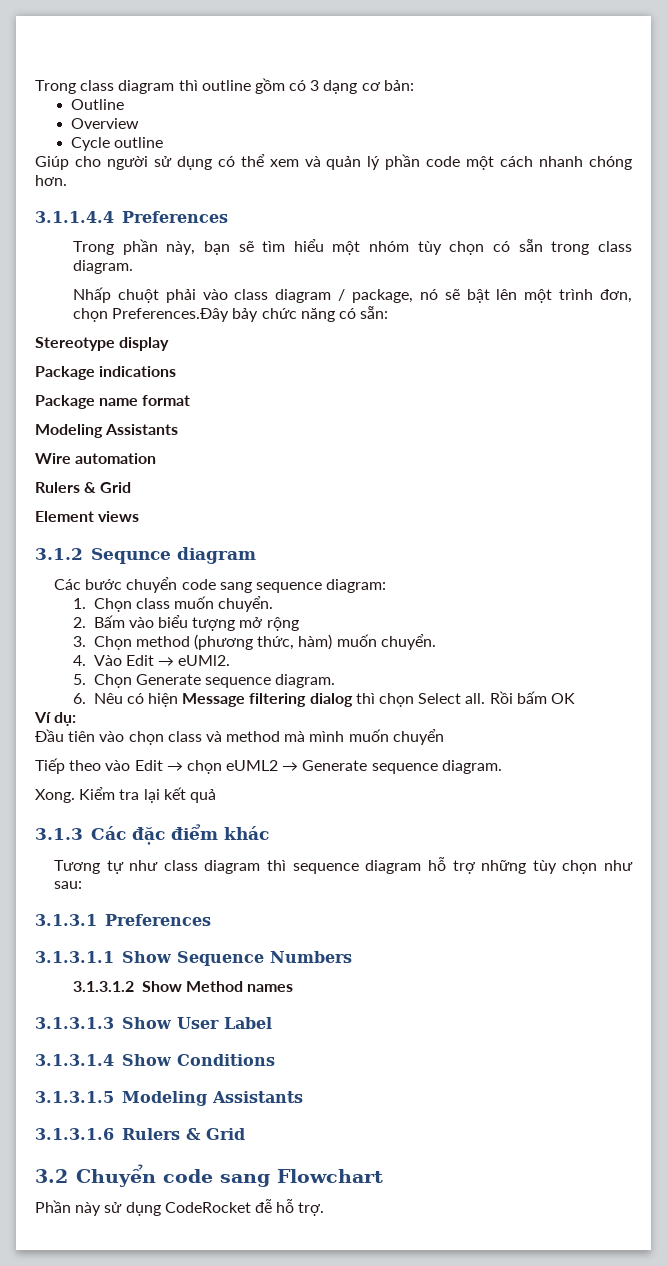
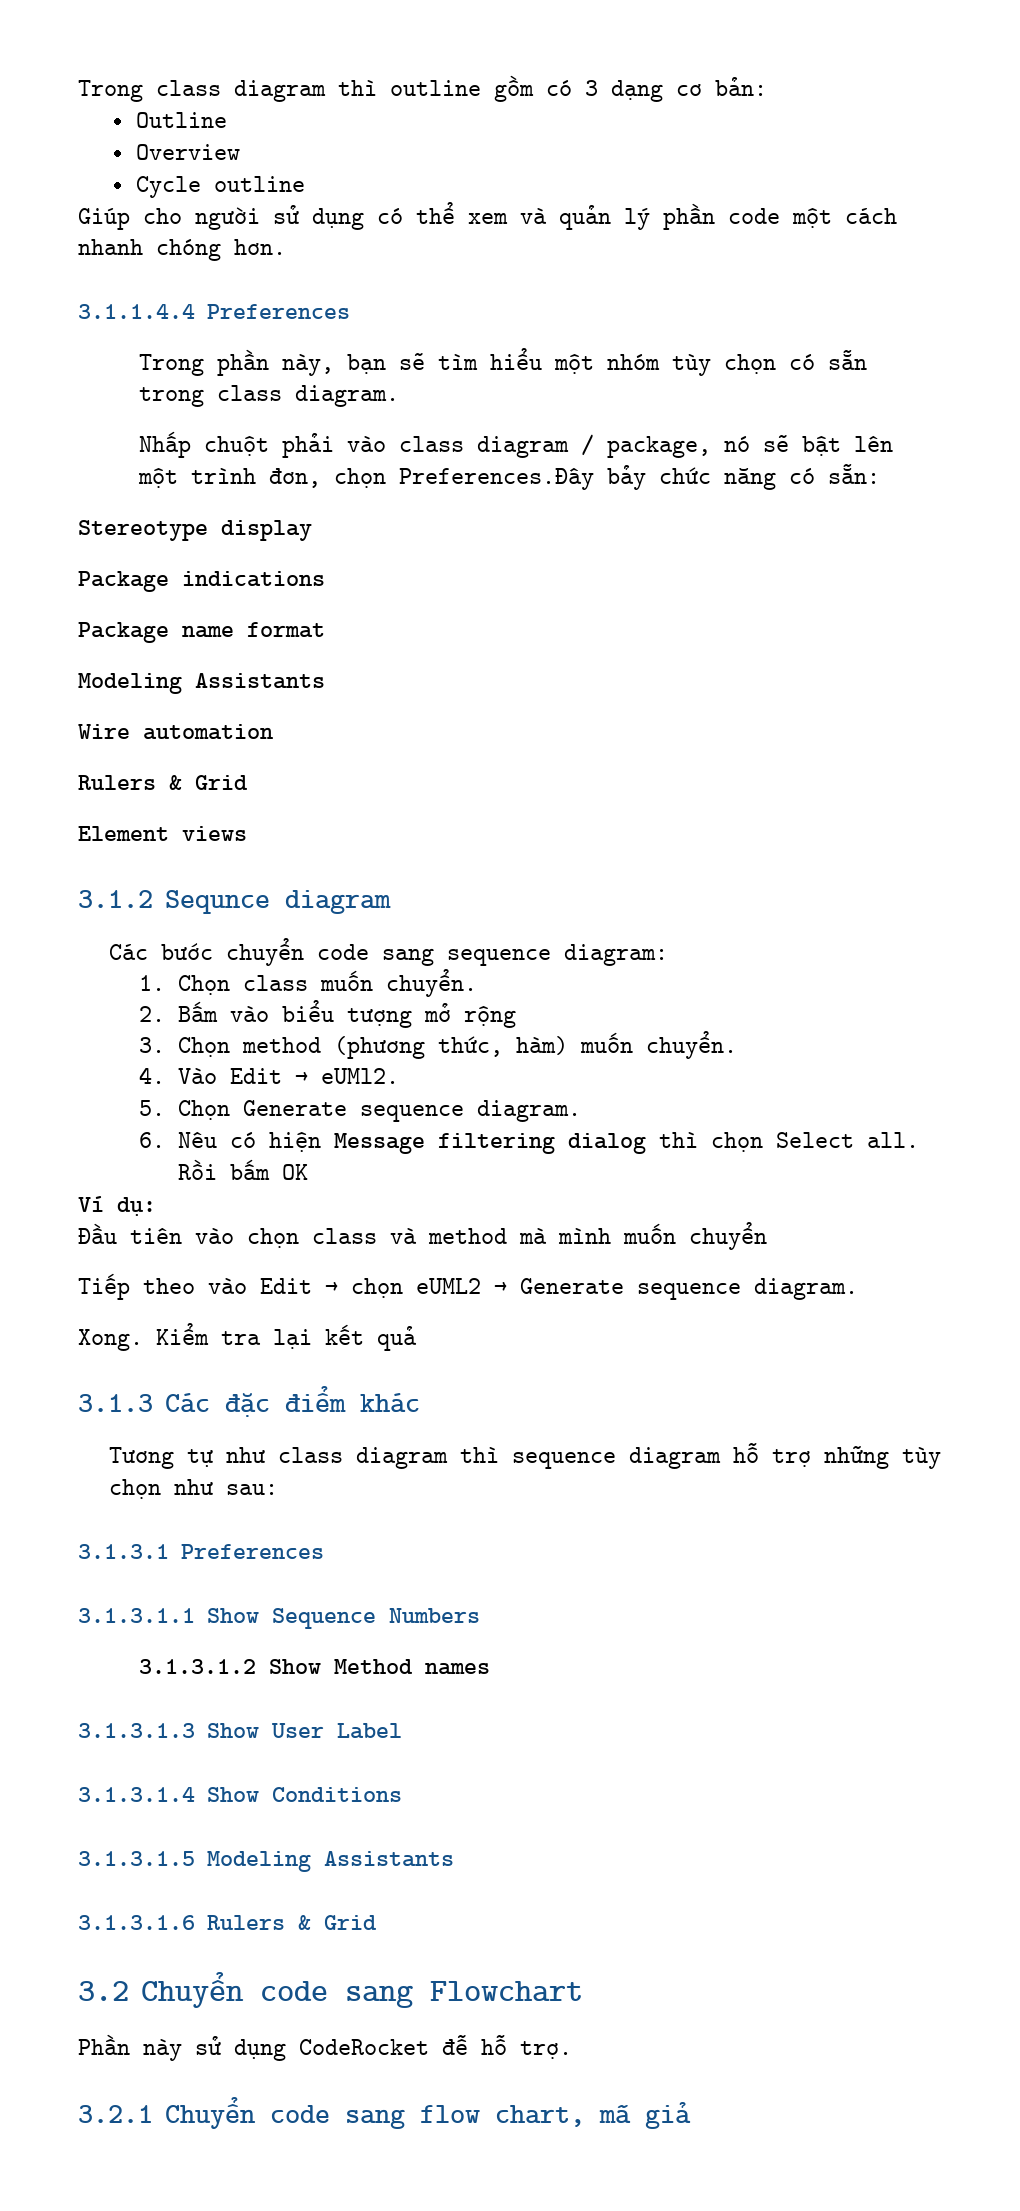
(325, 1209) none -> [78,2097,692,2129] // 3.2.1 Chuyển code sang flow chart, mã giả

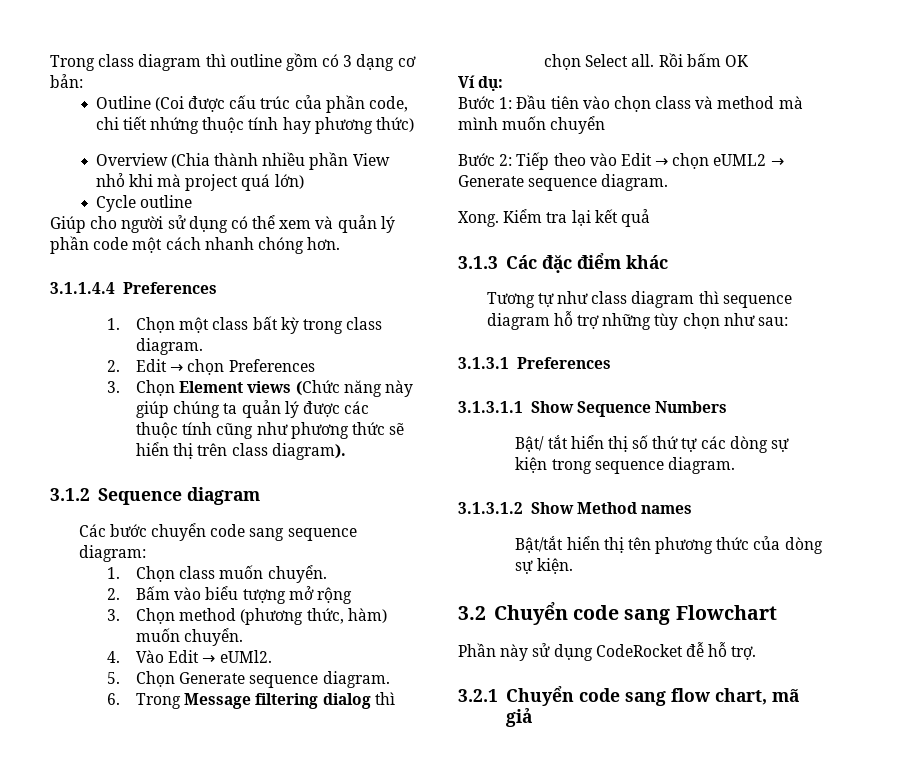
[135,144,240,160] // Overview -> [154,95,409,113] [95,116,415,134] [95,152,390,170] [95,173,304,191] (Coi được cấu trúc của phần code, chi tiết nhứng thuộc tính hay phương thức) // Overview (Chia thành nhiều phần View nhỏ khi mà project quá lớn)
[139,348,868,376] [139,385,400,407] [139,431,894,458] [138,464,881,490] [78,520,312,541] [78,571,325,592] [78,622,325,643] [78,673,325,694] [78,724,273,740] [78,775,248,790] [78,826,247,841] Trong phần này, bạn sẽ tìm hiểu một nhóm tùy chọn có sẵn trong class diagram. // Nhấp chuột phải vào class diagram / package, nó sẽ bật lên một trình đơn, chọn Preferences.Đây bảy chức năng có sẵn: // Stereotype display // Package indications // Package name format // Modeling Assistants // Wire automation // Rulers & Grid // Element views -> [107,316,383,334] [136,338,204,355] [107,359,315,375] [107,380,413,397] [136,400,370,418] [136,422,405,439] [136,442,346,460] 1. Chọn một class bất kỳ trong class diagram. // 2. Edit → chọn Preferences // 3. Chọn Element views (Chức năng này giúp chúng ta quản lý được các thuộc tính cũng như phương thức sẽ hiển thị trên class diagram).
[165,890,271,914] Sequnce -> [97,488,182,505] Sequence
[177,1131,321,1152] Nêu có hiện -> [136,693,182,709] Trong
(156, 1206) none -> [458,96,513,109] Bước 1:
(767, 1236) none -> [458,153,513,166] Bước 2:
[139,1659,490,1675] [78,1723,403,1739] [78,1787,403,1802] [78,1851,455,1872] [78,1915,378,1930] 3.1.3.1.2 Show Method names // 3.1.3.1.3 Show User Label // 3.1.3.1.4 Show Conditions // 3.1.3.1.5 Modeling Assistants // 3.1.3.1.6 Rulers & Grid -> [515,435,790,453] [515,457,735,474] [458,502,693,514] [515,536,823,554] [515,558,573,574] Bật/ tắt hiển thị số thứ tự các dòng sự kiện trong sequence diagram. // 3.1.3.1.2 Show Method names // Bật/tắt hiển thị tên phương thức của dòng sự kiện.

